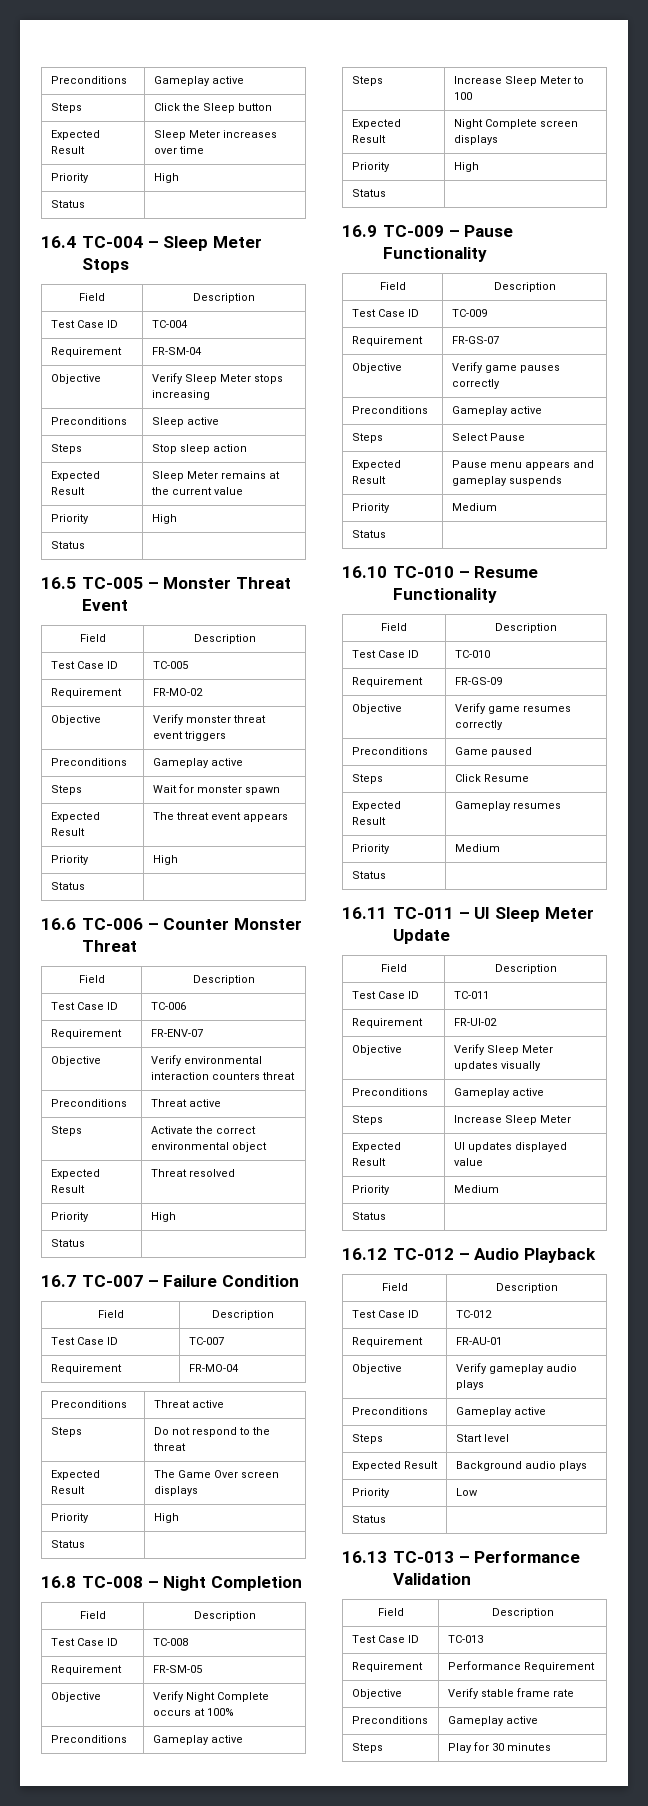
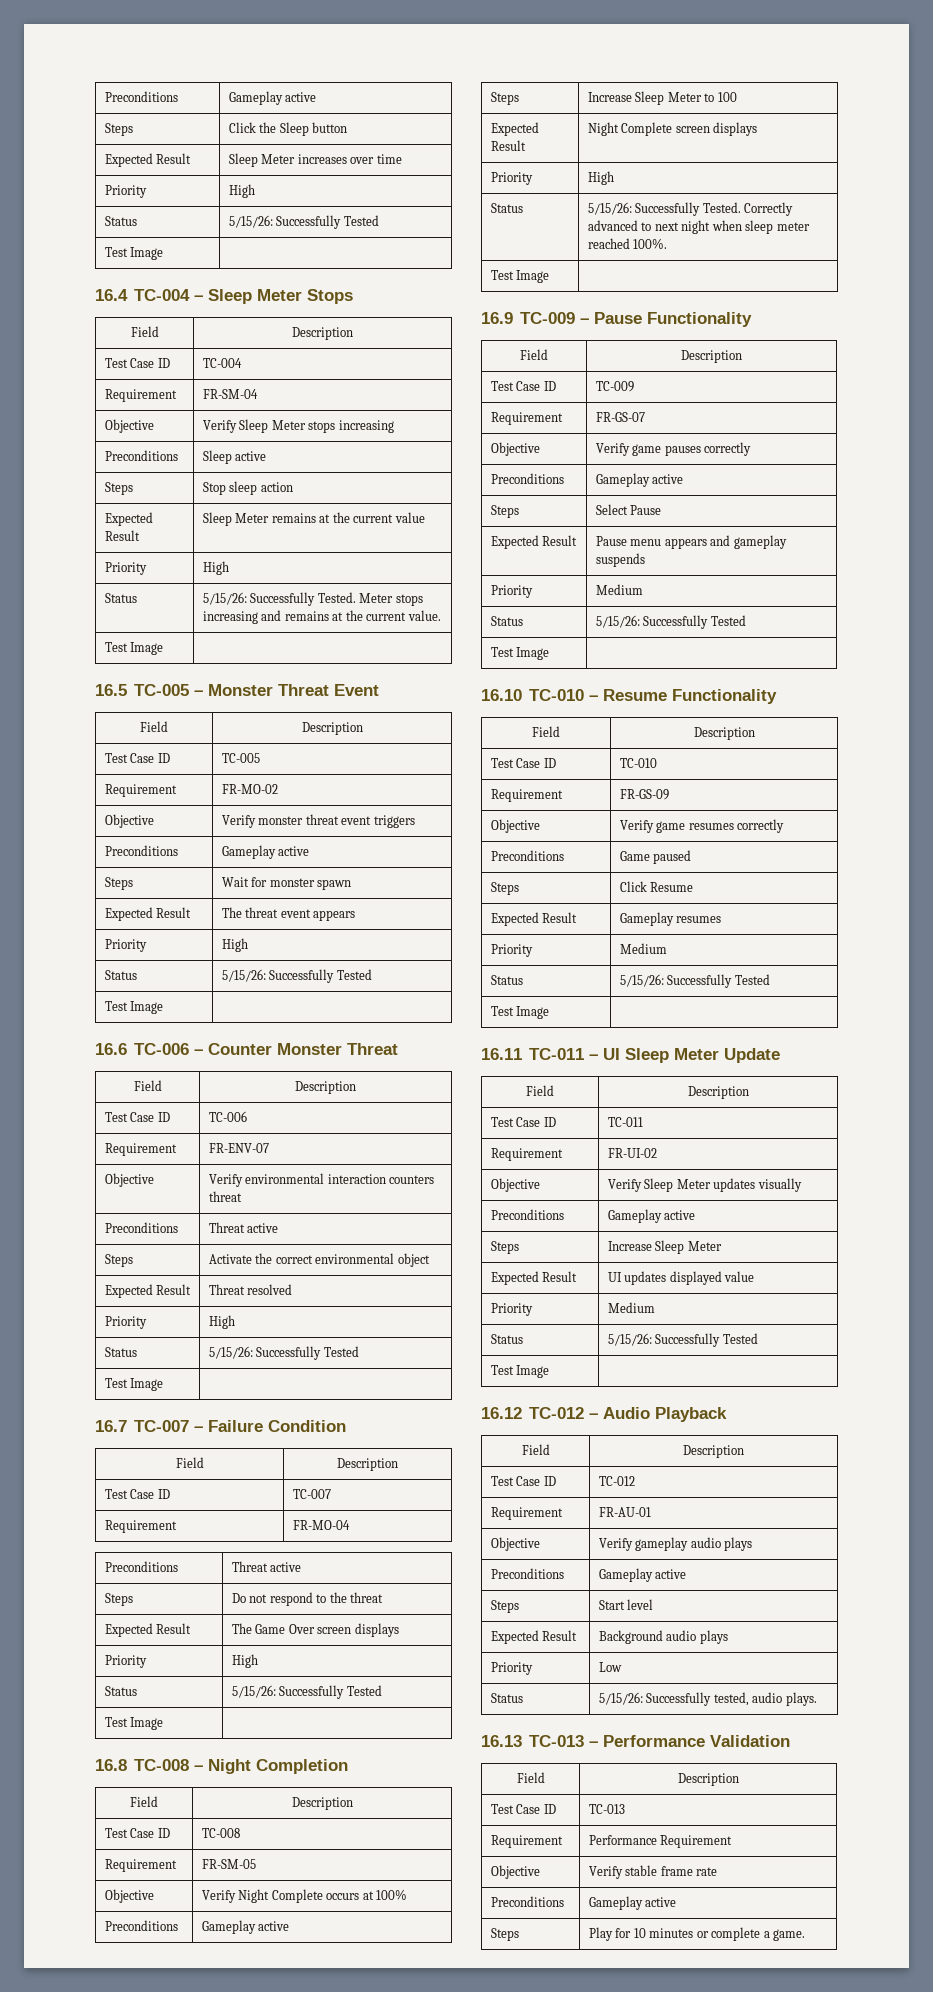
(85, 204) none -> [228,215,379,229] [104,247,164,260] | 5/15/26: Successfully Tested // Test Image
(85, 545) none -> [202,592,423,606] [202,610,441,624] [104,642,164,655] | 5/15/26: Successfully Tested. Meter stops increasing and remains at the current value. // Test Image
(85, 886) none -> [221,969,372,983] [104,1001,164,1014] | 5/15/26: Successfully Tested // Test Image
(85, 1243) none -> [208,1346,359,1360] [104,1378,164,1391] | 5/15/26: Successfully Tested // Test Image
(85, 1544) none -> [231,1685,382,1699] [104,1717,164,1730] | 5/15/26: Successfully Tested // Test Image
(386, 193) none -> [587,202,794,216] [587,220,810,234] [587,238,668,249] [490,270,550,283] | 5/15/26: Successfully Tested. Correctly advanced to next night when sleep meter reached 100%. // Test Image
(386, 534) none -> [595,615,746,629] [490,647,550,660] | 5/15/26: Successfully Tested // Test Image
(386, 875) none -> [619,974,770,988] [490,1006,550,1019] | 5/15/26: Successfully Tested // Test Image
(386, 1216) none -> [607,1333,758,1347] [490,1365,550,1378] | 5/15/26: Successfully Tested // Test Image
(386, 1519) none -> [598,1692,817,1706] 5/15/26: Successfully tested, audio plays.
[491,1743,551,1751] 30 minutes -> [633,1927,806,1941] 10 minutes or complete a game.

